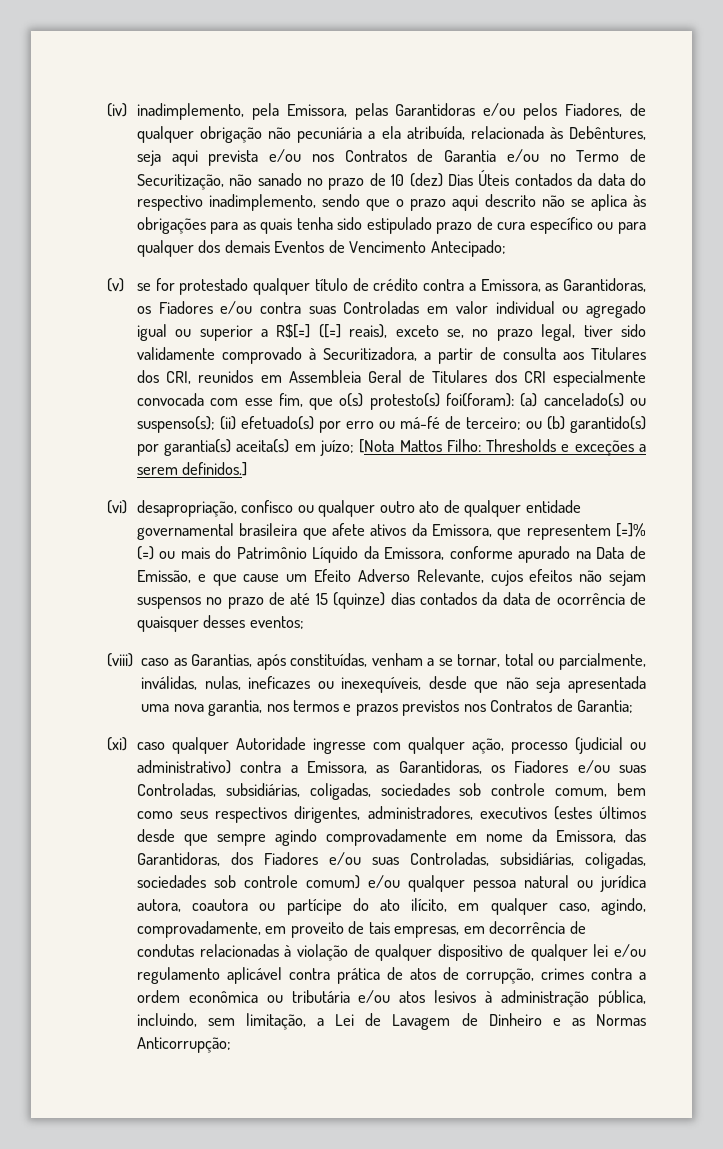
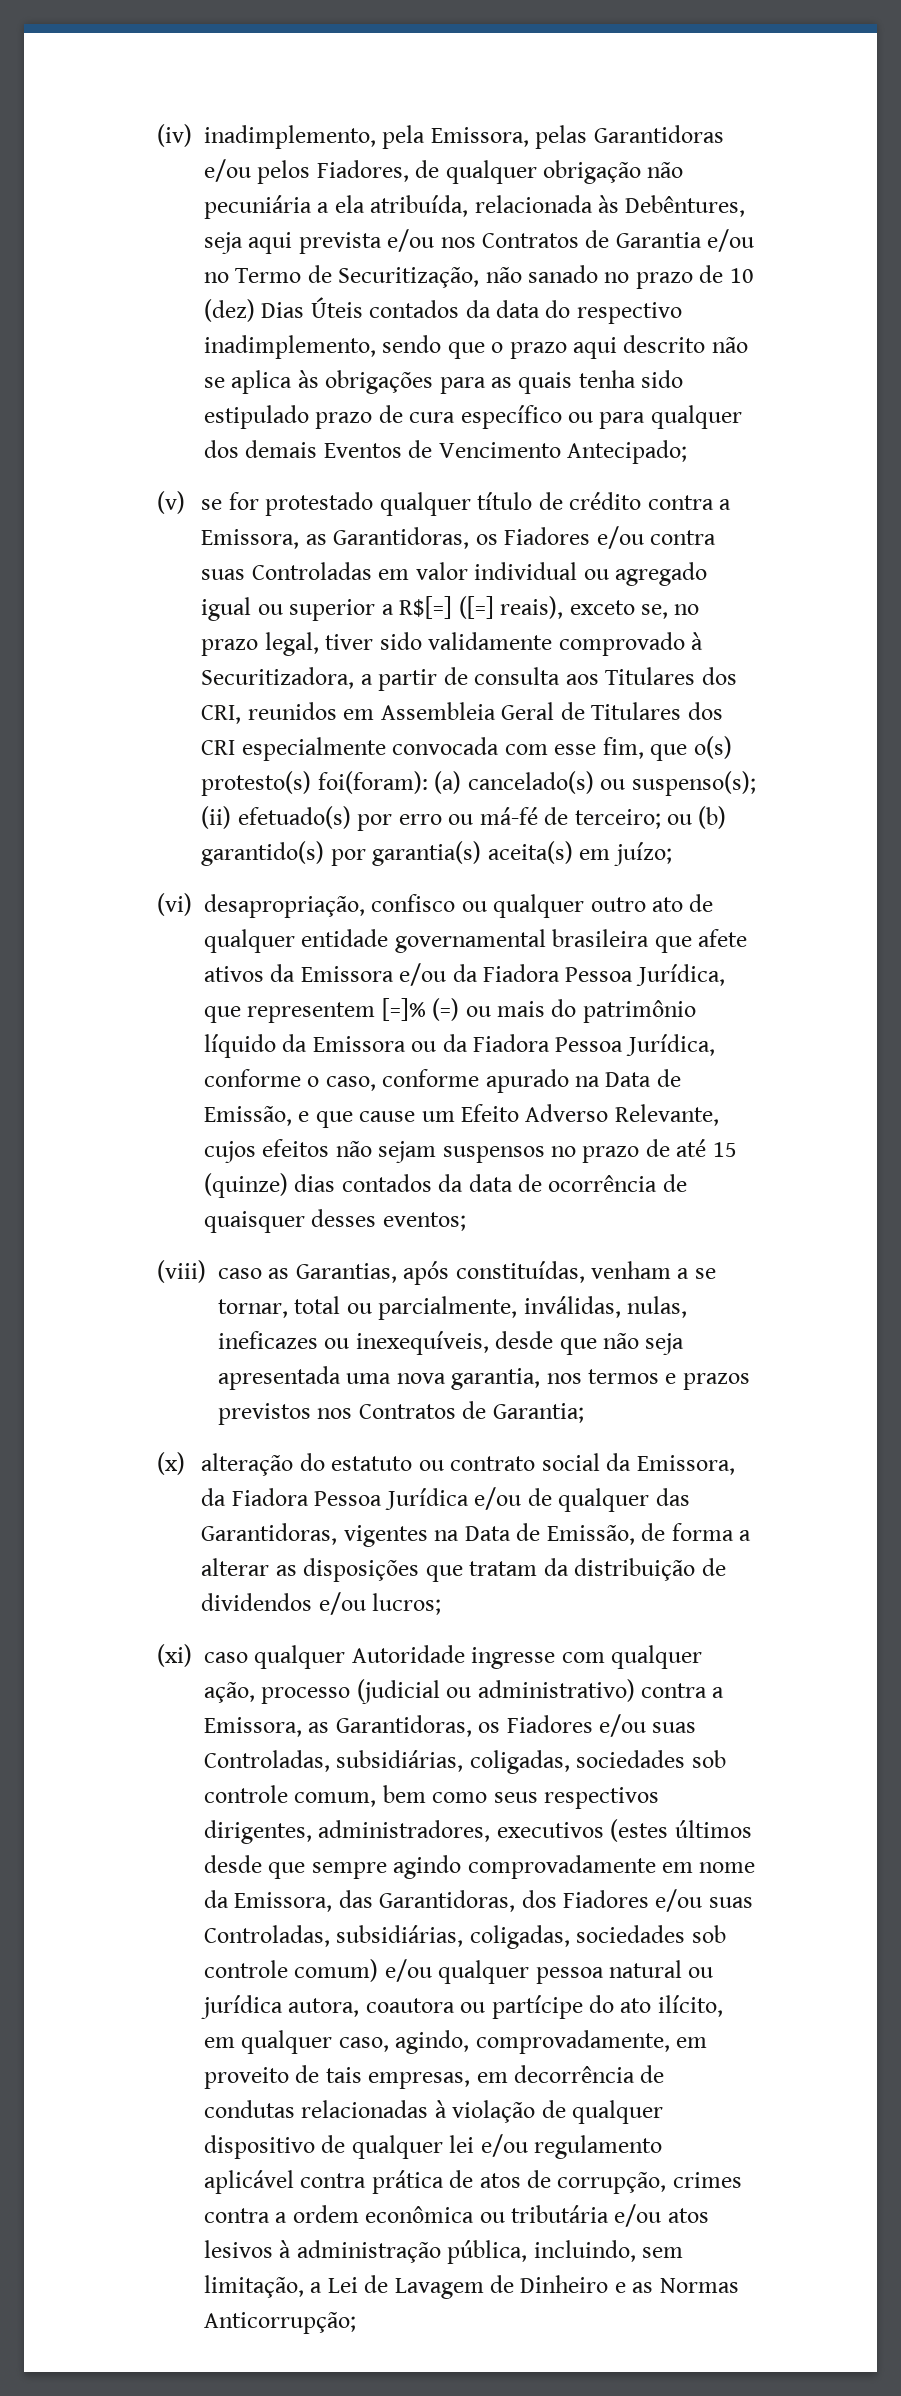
[359,439,646,456] [136,462,248,476] [Nota Mattos Filho: Thresholds e exceções a serem definidos.] -> (672, 854) none
[431,524,492,537] Emissora, -> [300,963,725,986] Emissora e/ou da Fiadora Pessoa Jurídica,
[236,546,445,563] Patrimônio Líquido da Emissora, -> [582,1000,696,1023] [203,1034,715,1058] [203,1069,376,1091] patrimônio líquido da Emissora ou da Fiadora Pessoa Jurídica, conforme o caso,
(634, 706) none -> [156,1452,735,1476] [201,1487,690,1512] [201,1523,751,1547] [201,1558,726,1582] [201,1592,442,1615] // (x) alteração do estatuto ou contrato social da Emissora, da Fiadora Pessoa Jurídica e/ou de qualquer das Garantidoras, vigentes na Data de Emissão, de forma a alterar as disposições que tratam da distribuição de dividendos e/ou lucros;

